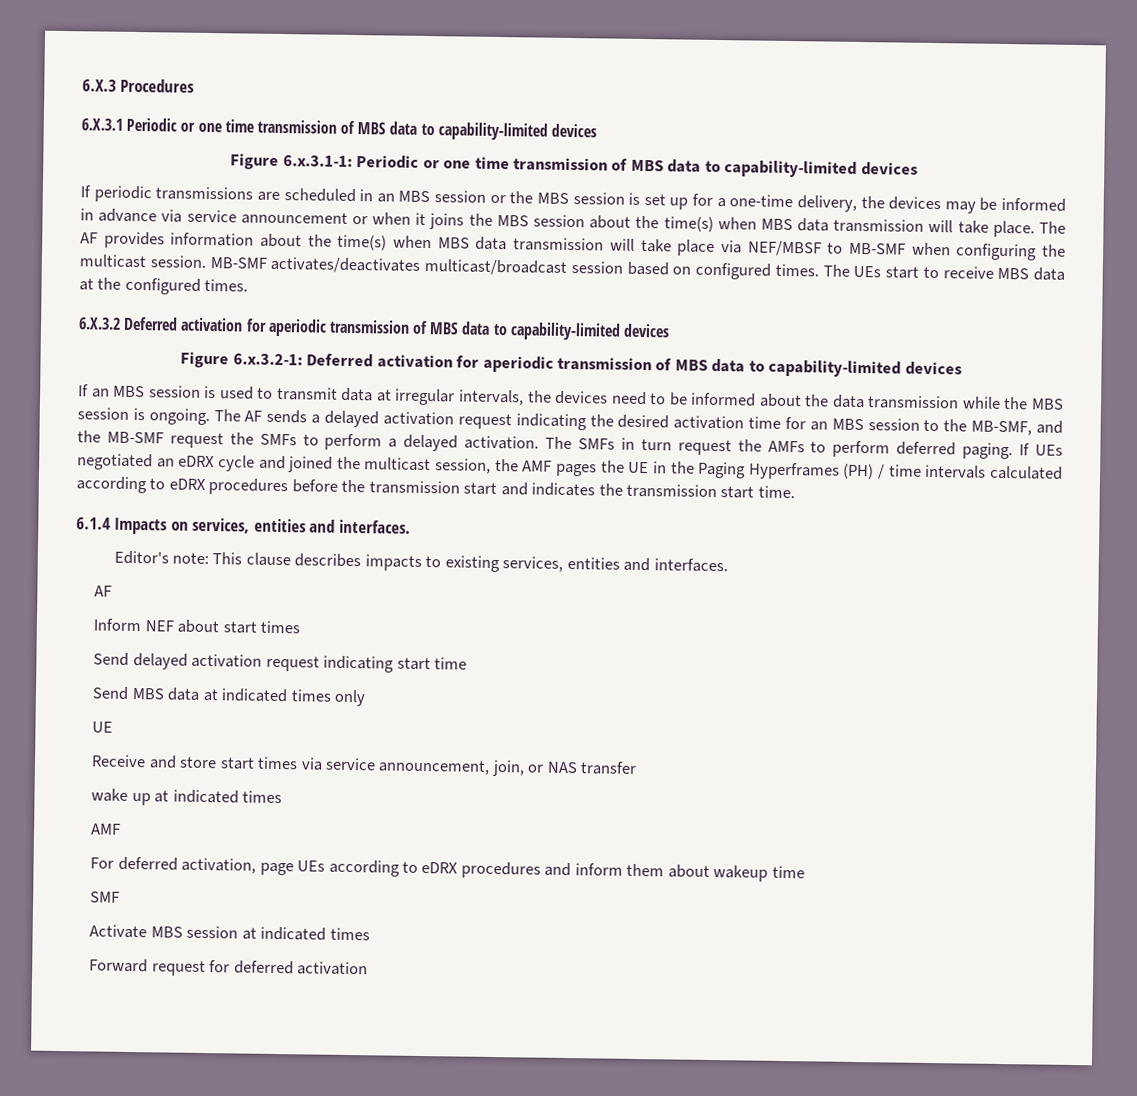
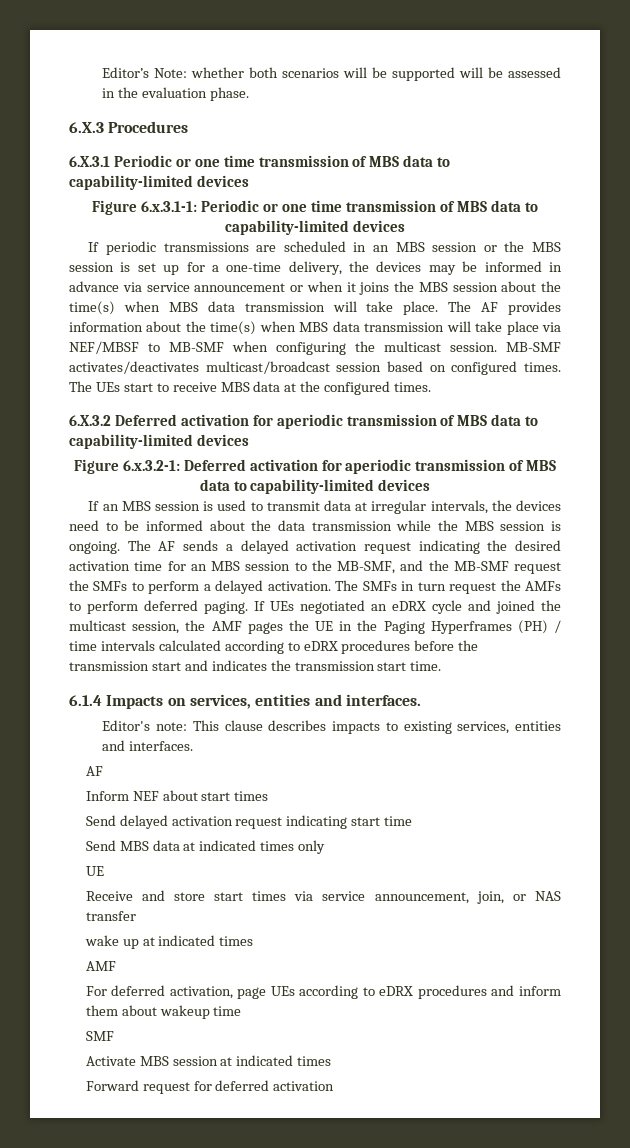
(82, 85) none -> [102,67,561,81] [102,87,250,101] Editor’s Note: whether both scenarios will be supported will be assessed in the evaluation phase. //

